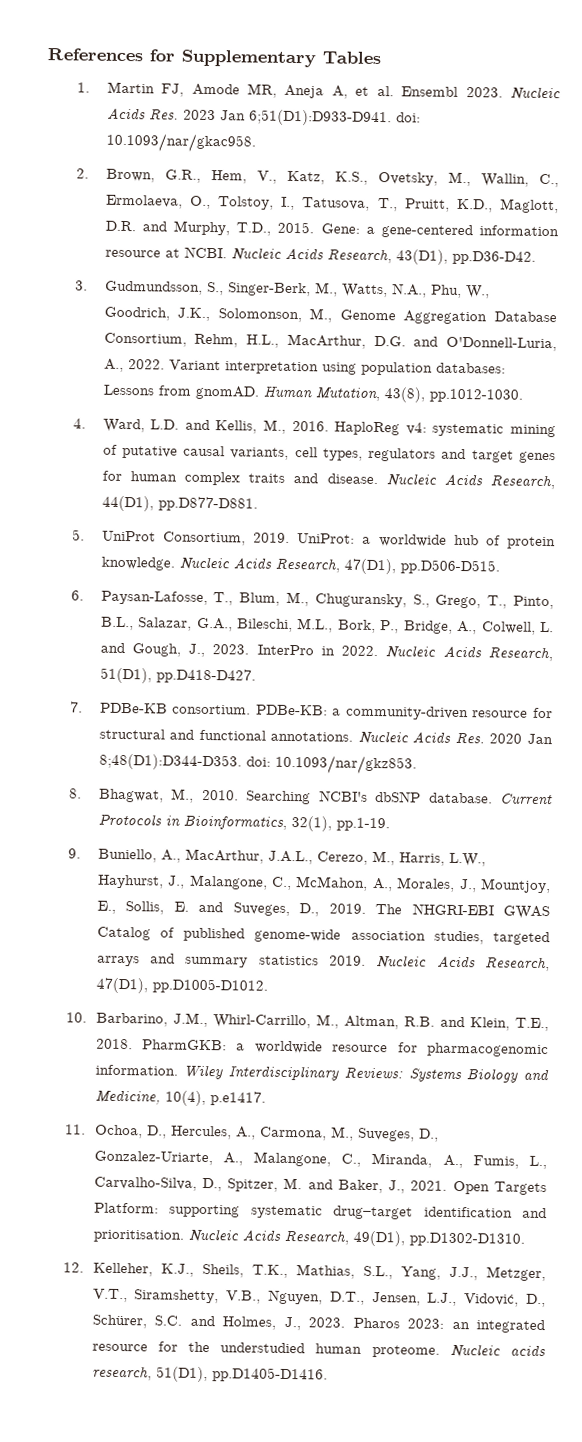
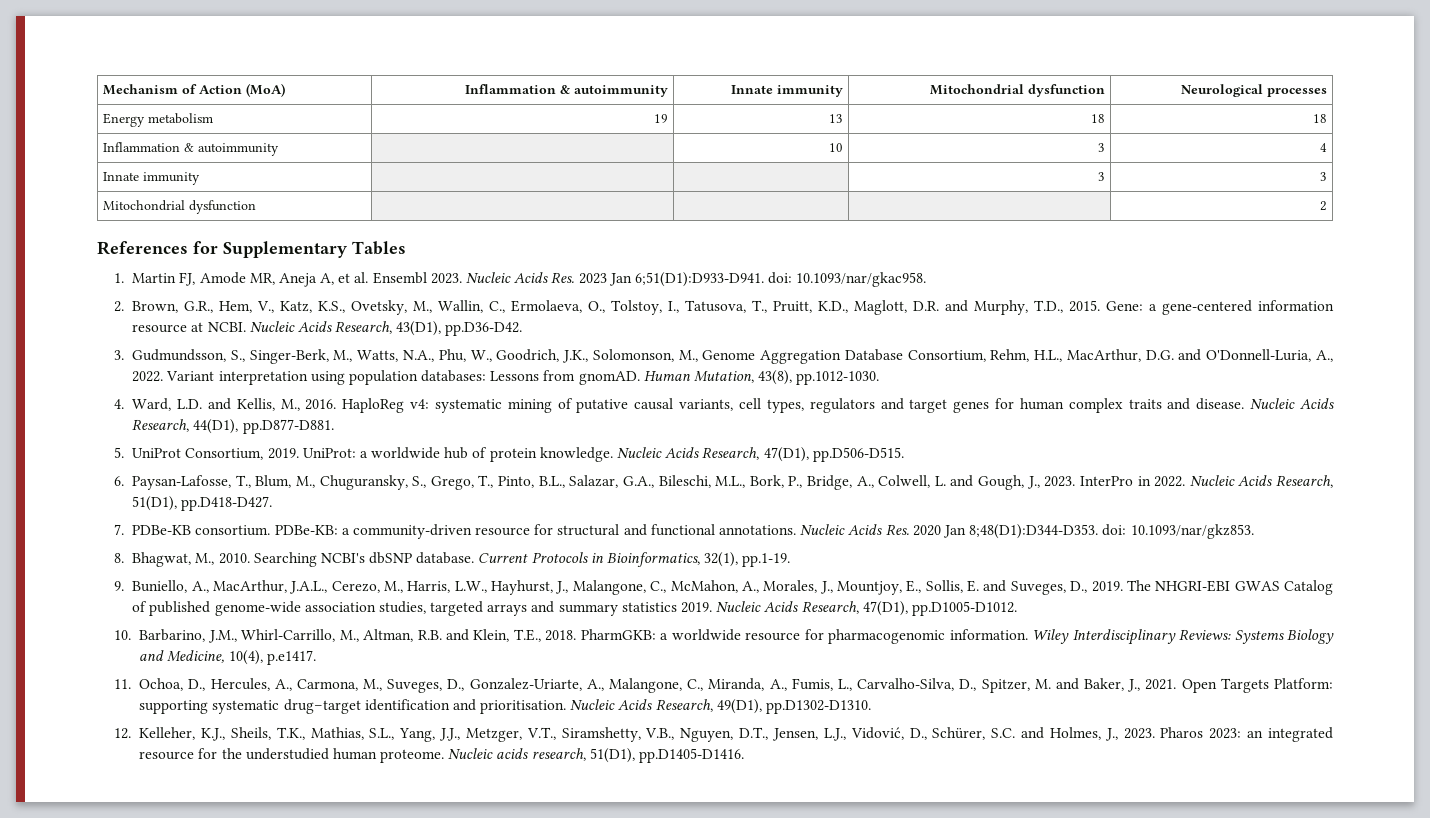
(47, 55) none -> [103,83,286,97] [464,84,668,97] [730,85,843,97] [929,84,1105,97] [1180,84,1327,97] [103,113,214,127] [653,114,668,123] [828,114,843,123] [1090,114,1105,123] [1312,114,1327,123] [103,142,280,156] [828,143,843,152] [1097,143,1105,152] [1319,143,1327,152] [103,172,201,185] [1097,172,1105,181] [1319,172,1327,181] [103,200,257,214] [1319,201,1327,211] Mechanism of Action (MoA) | Inflammation & autoimmunity | Innate immunity | Mitochondrial dysfunction | Neurological processes // Energy metabolism | 19 | 13 | 18 | 18 // Inflammation & autoimmunity | | 10 | 3 | 4 // Innate immunity | | | 3 | 3 // Mitochondrial dysfunction | | | | 2 //

